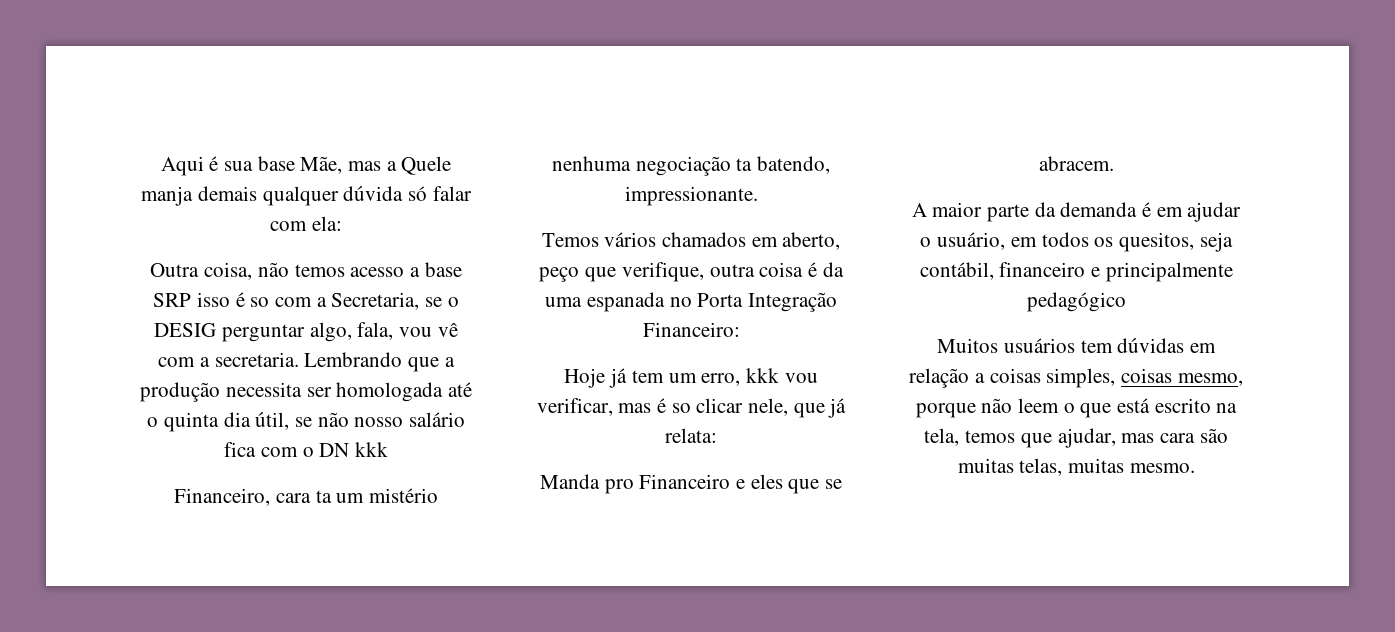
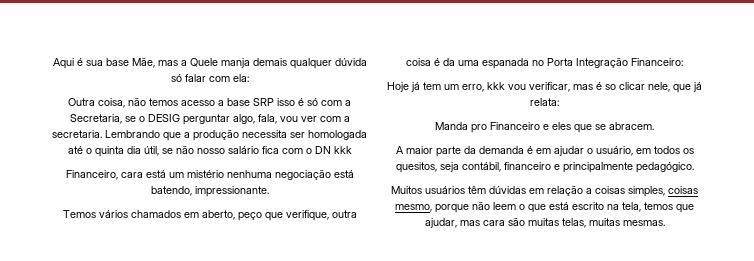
[250,297,270,307] so -> [307,98,318,106] só
[437,323,458,337] vê -> [300,116,317,122] ver
[315,490,332,503] ta -> [145,170,166,178] está
[736,158,753,171] ta -> [333,170,354,178] está
[1026,292,1126,312] pedagógico -> [635,162,694,173] pedagógico.
[1080,340,1113,353] tem -> [468,186,486,194] têm
[1129,463,1195,473] mesmo. -> [622,220,665,226] mesmas.

